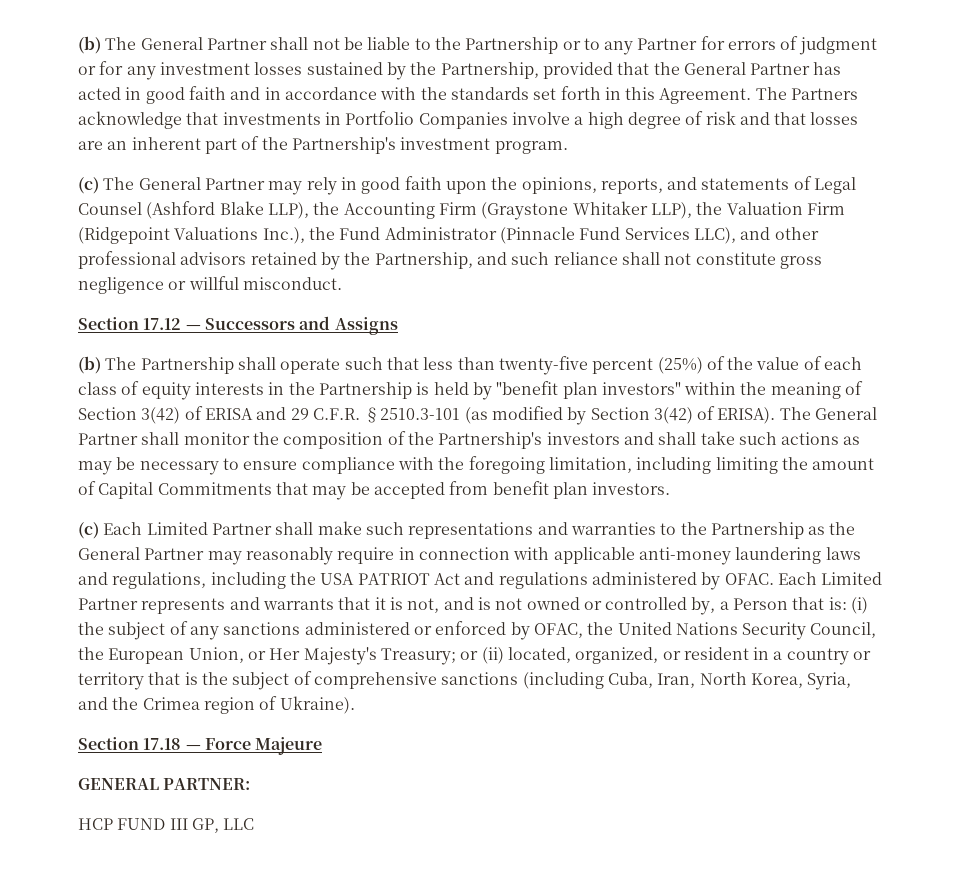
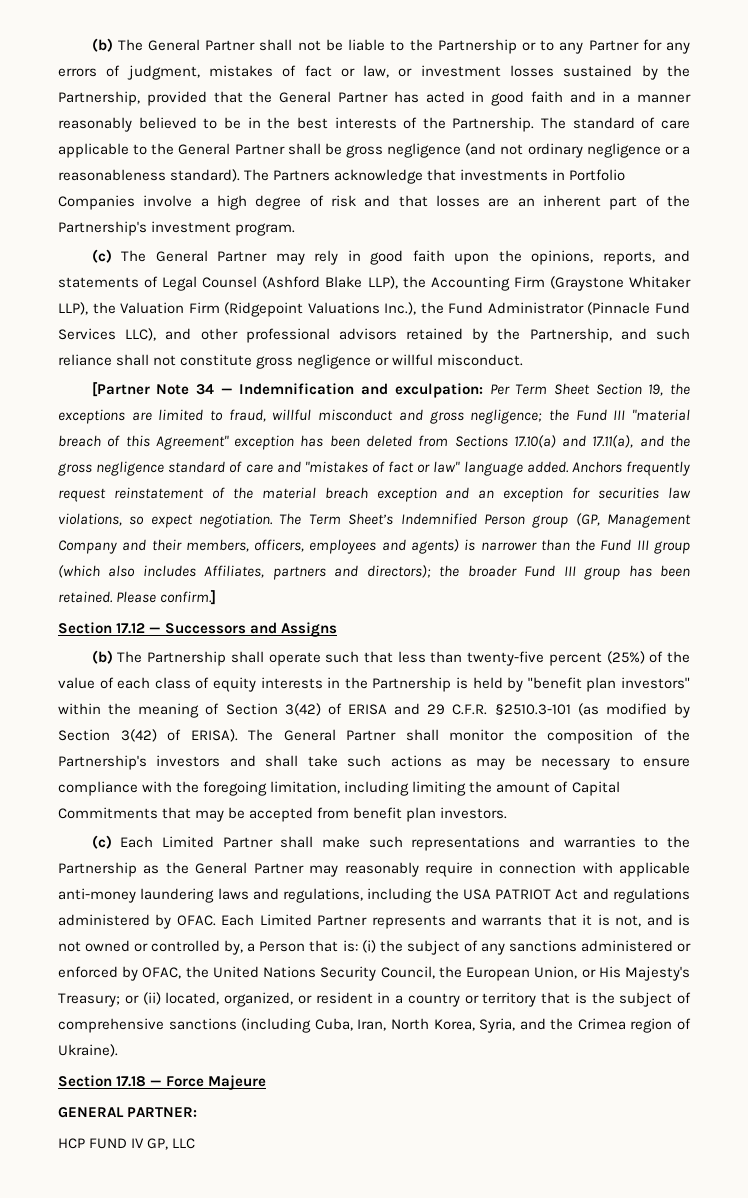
(725, 43) none -> [665,42,690,54] any
[798,37,877,55] [78,61,156,80] judgment or for any -> [126,65,413,80] judgment, mistakes of fact or law, or
[284,86,752,104] accordance with the standards set forth in this Agreement. -> [622,94,692,103] [58,117,690,132] [58,143,690,158] [58,169,241,182] a manner reasonably believed to be in the best interests of the Partnership. The standard of care applicable to the General Partner shall be gross negligence (and not ordinary negligence or a reasonableness standard).
(342, 283) none -> [91,382,691,398] [58,409,691,424] [58,435,691,450] [58,461,691,476] [58,487,691,502] [58,513,692,528] [58,539,691,554] [58,565,690,580] [58,590,217,605] // [Partner Note 34 — Indemnification and exculpation: Per Term Sheet Section 19, the exceptions are limited to fraud, willful misconduct and gross negligence; the Fund III "material breach of this Agreement" exception has been deleted from Sections 17.10(a) and 17.11(a), and the gross negligence standard of care and "mistakes of fact or law" language added. Anchors frequently request reinstatement of the material breach exception and an exception for securities law violations, so expect negotiation. The Term Sheet’s Indemnified Person group (GP, Management Company and their members, officers, employees and agents) is narrower than the Fund III group (which also includes Affiliates, partners and directors); the broader Fund III group has been retained. Please confirm.]
[269,648,301,660] Her -> [598,966,621,978] His
[169,818,188,830] III -> [131,1138,145,1148] IV

